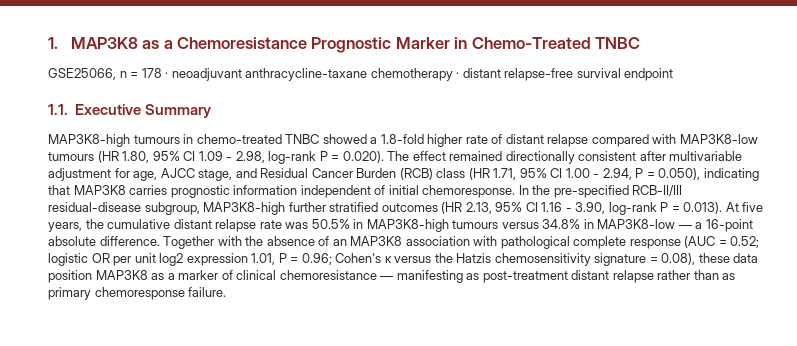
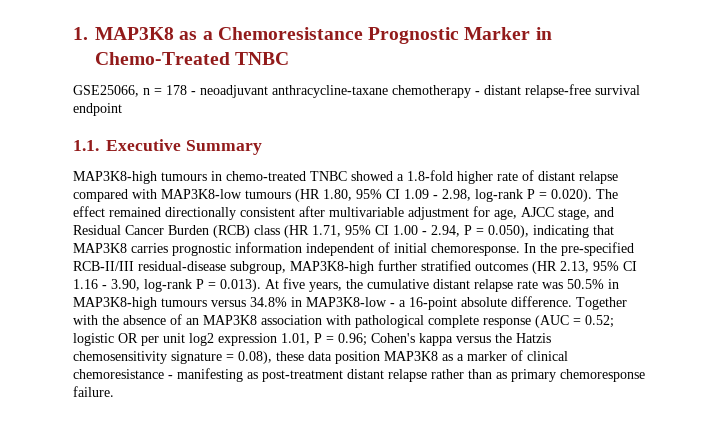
[165,72,169,78] · -> [191,91,196,95] -
[456,72,460,78] · -> [475,91,480,95] -
[678,224,692,229] — -> [390,303,395,307] -
[384,256,392,263] κ -> [419,333,453,346] kappa
[380,275,394,280] — -> [168,375,173,379] -

